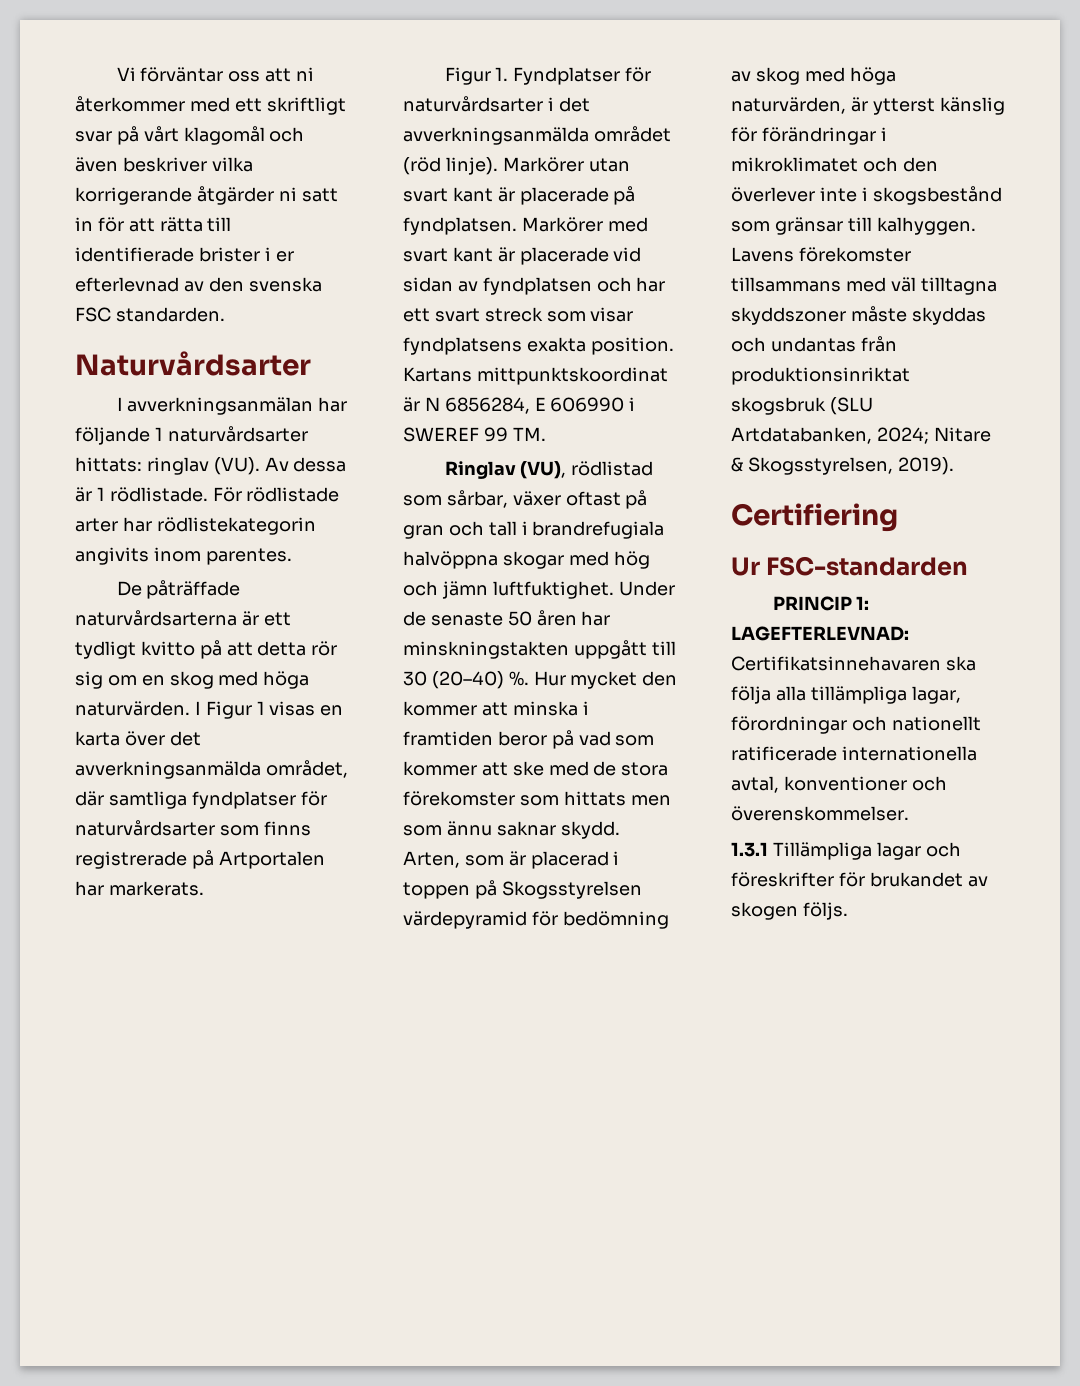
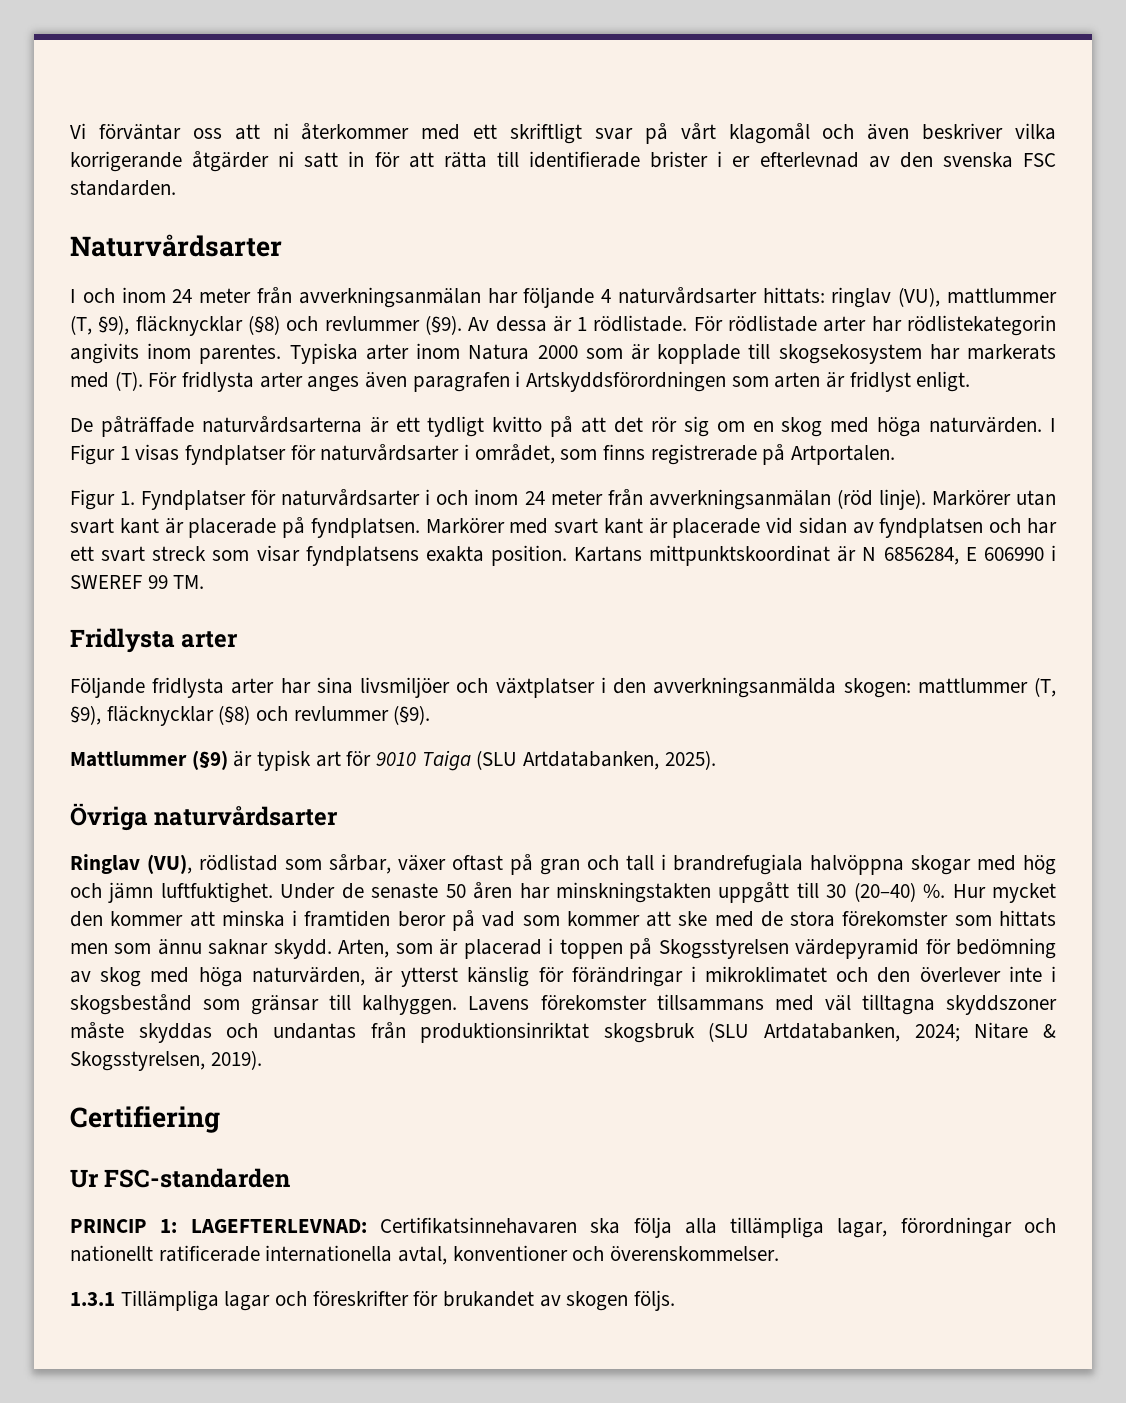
(123, 404) none -> [82,287,292,304] och inom 24 meter från
[154,427,163,441] 1 -> [601,289,612,303] 4
[213,457,260,475] (VU). -> [898,287,1058,307] [70,315,462,336] (VU), mattlummer (T, §9), fläcknycklar (§8) och revlummer (§9).
(292, 556) none -> [289,343,1056,364] [70,371,971,392] Typiska arter inom Natura 2000 som är kopplade till skogsekosystem har markerats med (T). För fridlysta arter anges även paragrafen i Artskyddsförordningen som arten är fridlyst enligt.
[257,641,307,656] detta -> [614,417,644,433] det
[320,705,344,716] [75,731,201,746] [75,760,348,779] [75,791,187,809] en karta över det avverkningsanmälda området, där samtliga -> (180, 452) none
(215, 828) none -> [464,444,555,464] i området,
[218,851,325,869] [75,881,204,896] Artportalen har markerats. -> [791,445,896,465] Artportalen.
[558,97,590,112] [403,126,671,145] det avverkningsanmälda området -> [436,489,831,510] och inom 24 meter från avverkningsanmälan
(546, 434) none -> [70,628,239,653] [70,677,1057,698] [70,705,431,726] [70,750,716,771] [70,803,339,831] // Fridlysta arter // Följande fridlysta arter har sina livsmiljöer och växtplatser i den avverkningsanmälda skogen: mattlummer (T, §9), fläcknycklar (§8) och revlummer (§9). // Mattlummer (§9) är typisk art för 9010 Taiga (SLU Artdatabanken, 2025). // Övriga naturvårdsarter

